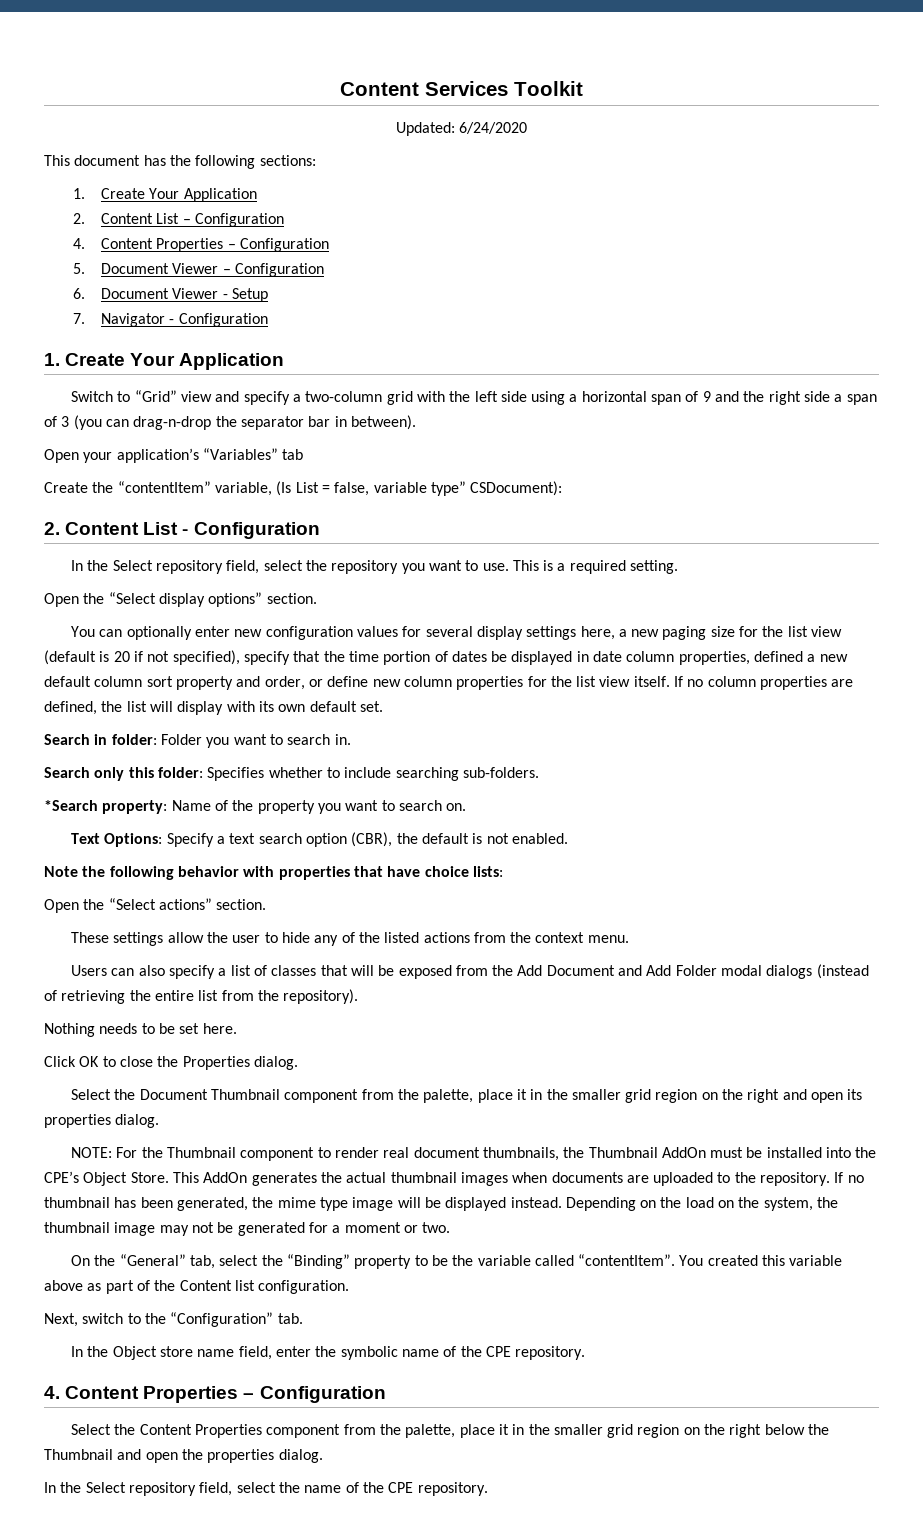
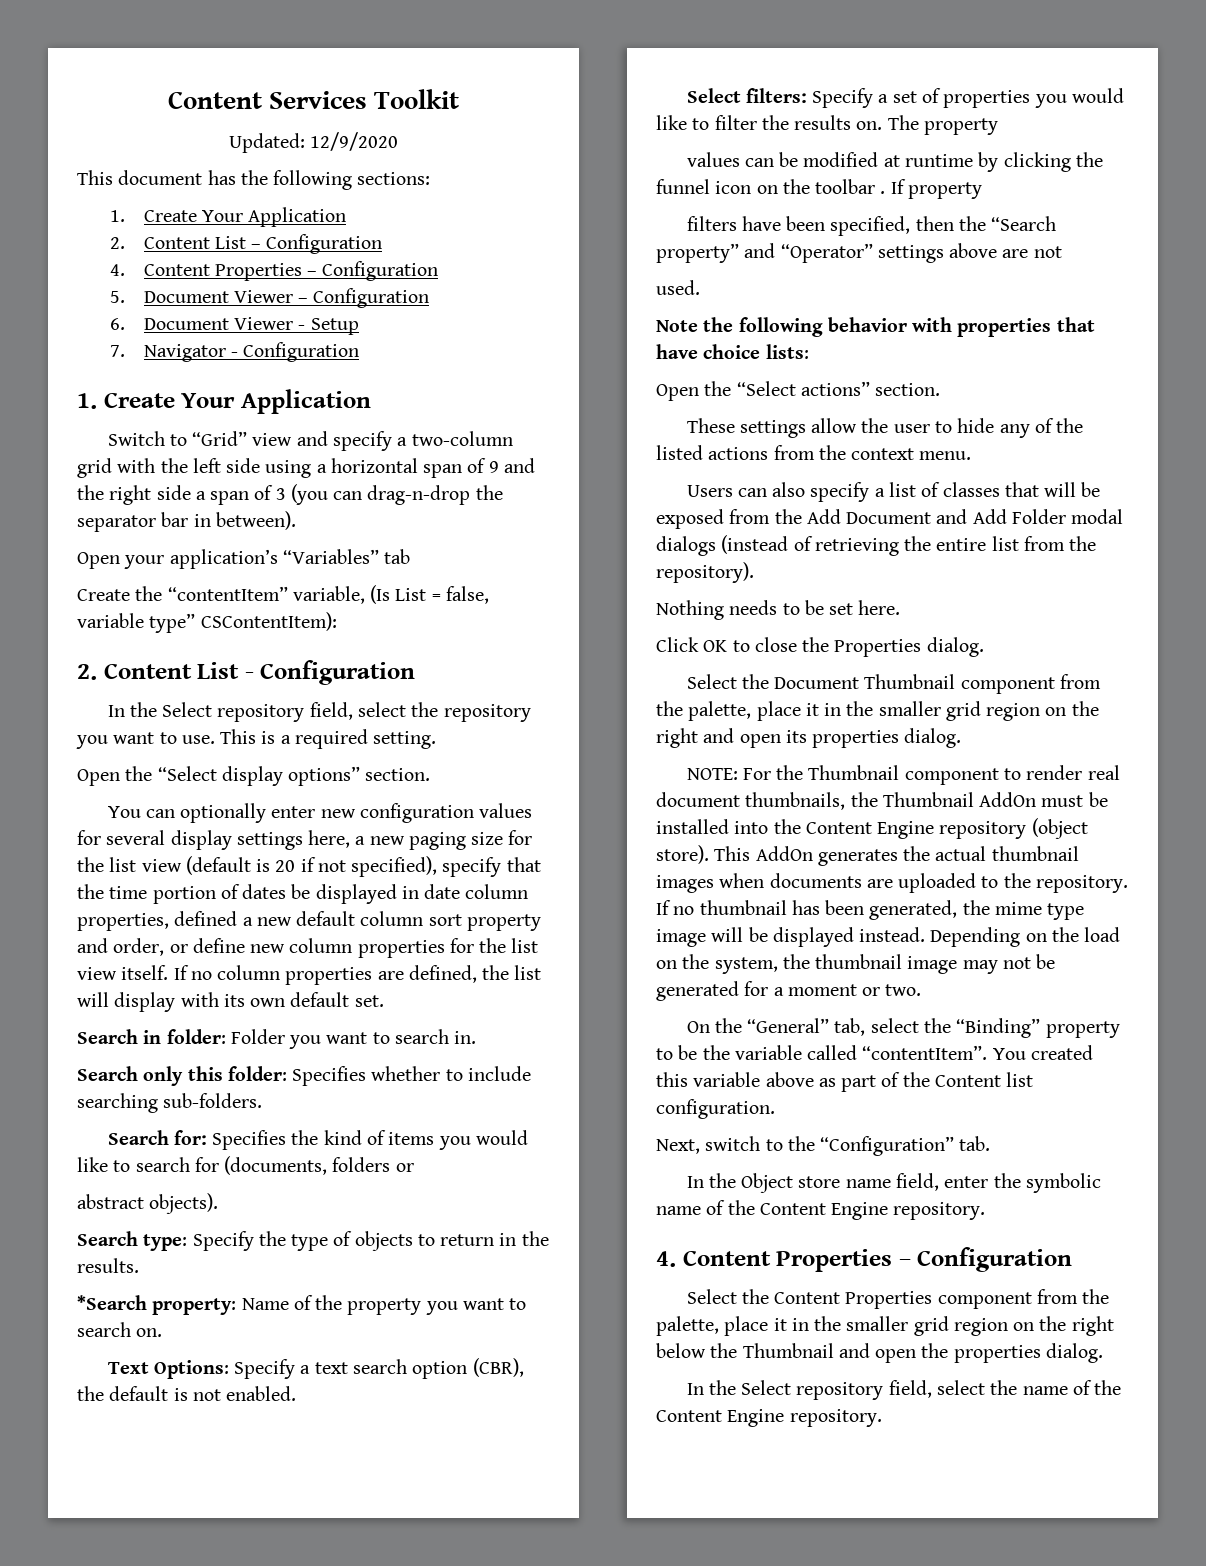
[459,122,528,134] 6/24/2020 -> [310,132,399,151] 12/9/2020
[470,481,563,496] CSDocument): -> [200,612,337,631] CSContentItem):
(539, 772) none -> [107,1130,528,1150] [77,1156,414,1175] [77,1193,219,1214] [77,1231,549,1251] [77,1258,139,1273] // Search for: Specifies the kind of items you would like to search for (documents, folders or // abstract objects). // Search type: Specify the type of objects to return in the results.
(568, 838) none -> [686,88,1124,108] [656,115,998,135] [686,152,1103,172] [656,179,982,199] [686,216,1057,236] [656,243,1062,263] [656,280,700,295] // Select filters: Specify a set of properties you would like to filter the results on. The property // values can be modified at runtime by clicking the funnel icon on the toolbar . If property // filters have been specified, then the “Search property” and “Operator” settings above are not // used.
[44,1171,169,1186] CPE’s Object Store. -> [805,818,1088,839] [656,845,709,864] Content Engine repository (object store).
[485,1346,511,1357] CPE -> [759,1202,889,1220] Content Engine
[388,1482,414,1493] CPE -> [656,1409,785,1427] Content Engine

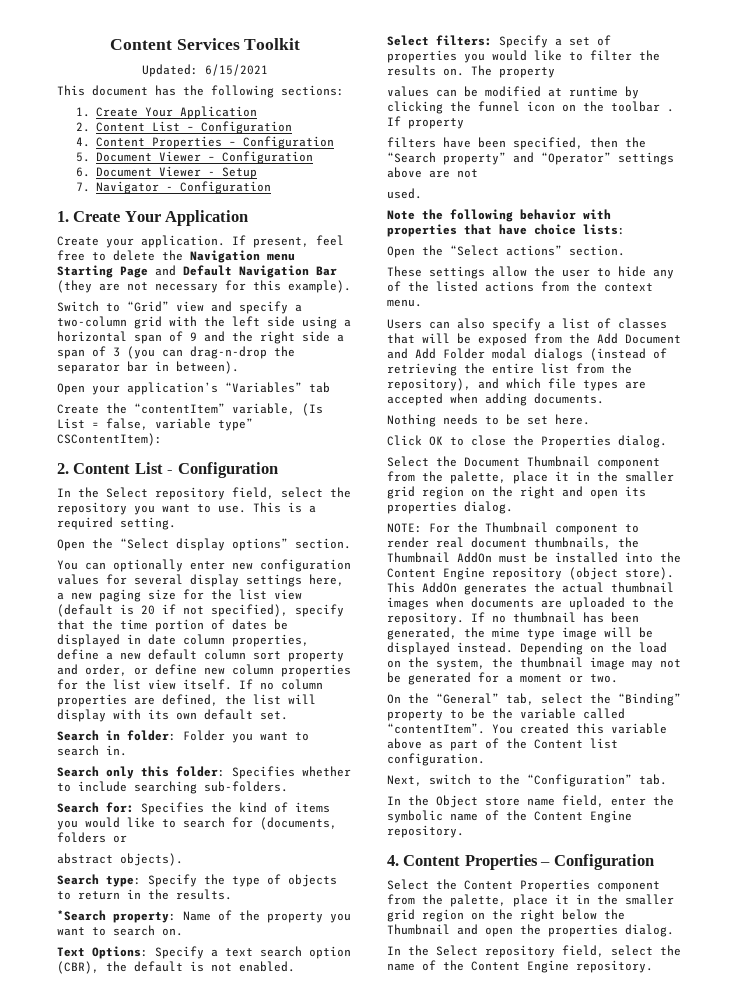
[310,132,399,151] 12/9/2020 -> [205,64,268,76] 6/15/2021
(371, 401) none -> [57,235,344,248] [57,250,295,263] [57,265,337,278] [57,280,351,293] // Create your application. If present, feel free to delete the Navigation menu Starting Page and Default Navigation Bar (they are not necessary for this example).
[174,911,238,926] defined -> [57,649,99,660] define
[656,562,754,583] repository). -> [387,378,646,391] [387,393,604,406] repository), and which file types are accepted when adding documents.

